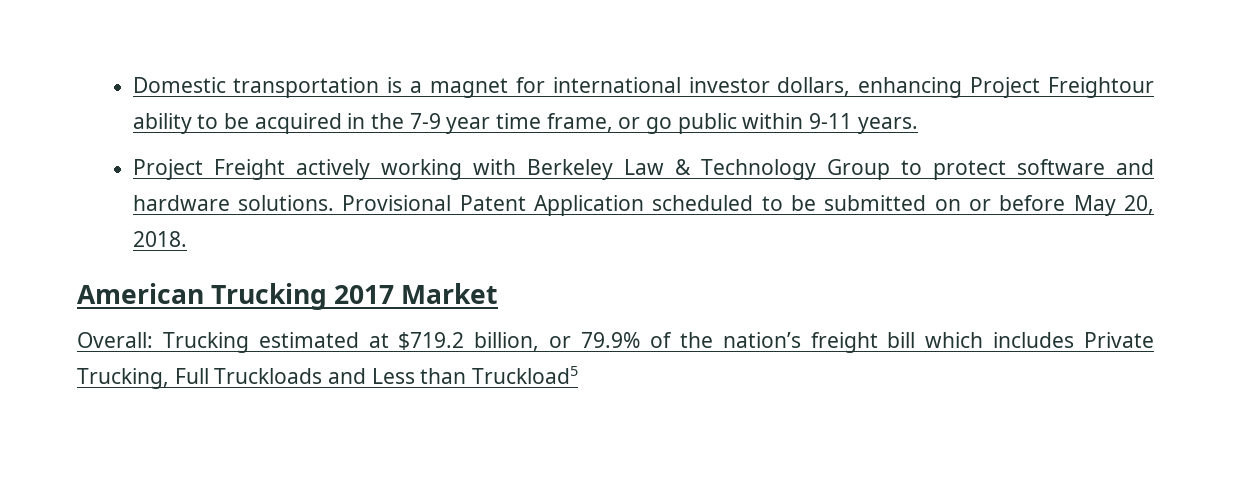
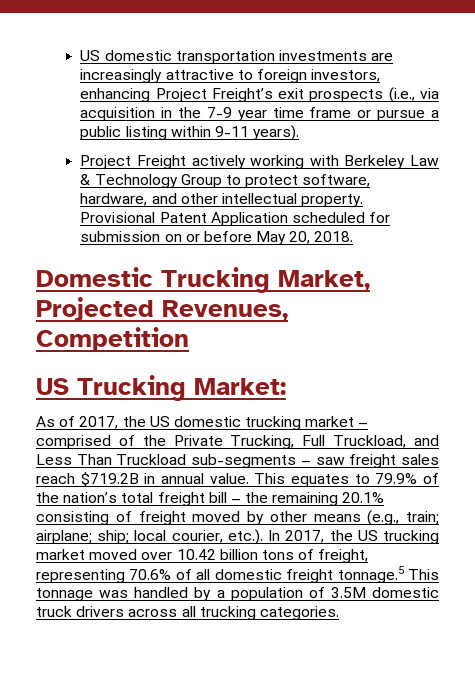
[132,77,1154,98] [132,113,342,134] Domestic transportation is a magnet for international investor dollars, enhancing Project Freightour ability to be acquired -> [80,50,394,64] [80,69,381,83] [80,87,439,103] [80,107,156,121] US domestic transportation investments are increasingly attractive to foreign investors, enhancing Project Freight’s exit prospects (i.e., via acquisition
[546,113,737,134] frame, or go public -> [309,107,439,121] [80,126,167,140] frame or pursue a public listing
[857,117,918,134] years. -> [253,125,300,141] years).
[1016,159,1155,175] [132,195,334,211] software and hardware solutions. -> [302,174,371,187] [80,193,364,207] software, hardware, and other intellectual property.
[761,195,927,211] to be submitted -> [369,212,391,223] [80,231,161,242] for submission
[77,283,499,310] [77,332,572,353] American Trucking 2017 Market // Overall: Trucking estimated at $719.2 billion, or -> [36,267,370,293] [36,297,288,321] [36,327,189,351] [36,375,286,401] [36,416,369,430] [36,435,439,449] [36,454,440,468] [36,472,370,487] Domestic Trucking Market, Projected Revenues, Competition // US Trucking Market: // As of 2017, the US domestic trucking market – comprised of the Private Trucking, Full Truckload, and Less Than Truckload sub-segments – saw freight sales reach $719.2B in annual value. This equates to
(801, 340) none -> [121,492,154,503] total
[925,332,1154,348] [77,366,579,389] which includes Private Trucking, Full Truckloads and Less than Truckload5 -> [230,492,385,506] [36,510,439,526] [36,529,440,545] [36,549,369,563] [36,566,439,583] [36,587,439,601] [36,606,339,620] – the remaining 20.1% consisting of freight moved by other means (e.g., train; airplane; ship; local courier, etc.). In 2017, the US trucking market moved over 10.42 billion tons of freight, representing 70.6% of all domestic freight tonnage.5 This tonnage was handled by a population of 3.5M domestic truck drivers across all trucking categories.

